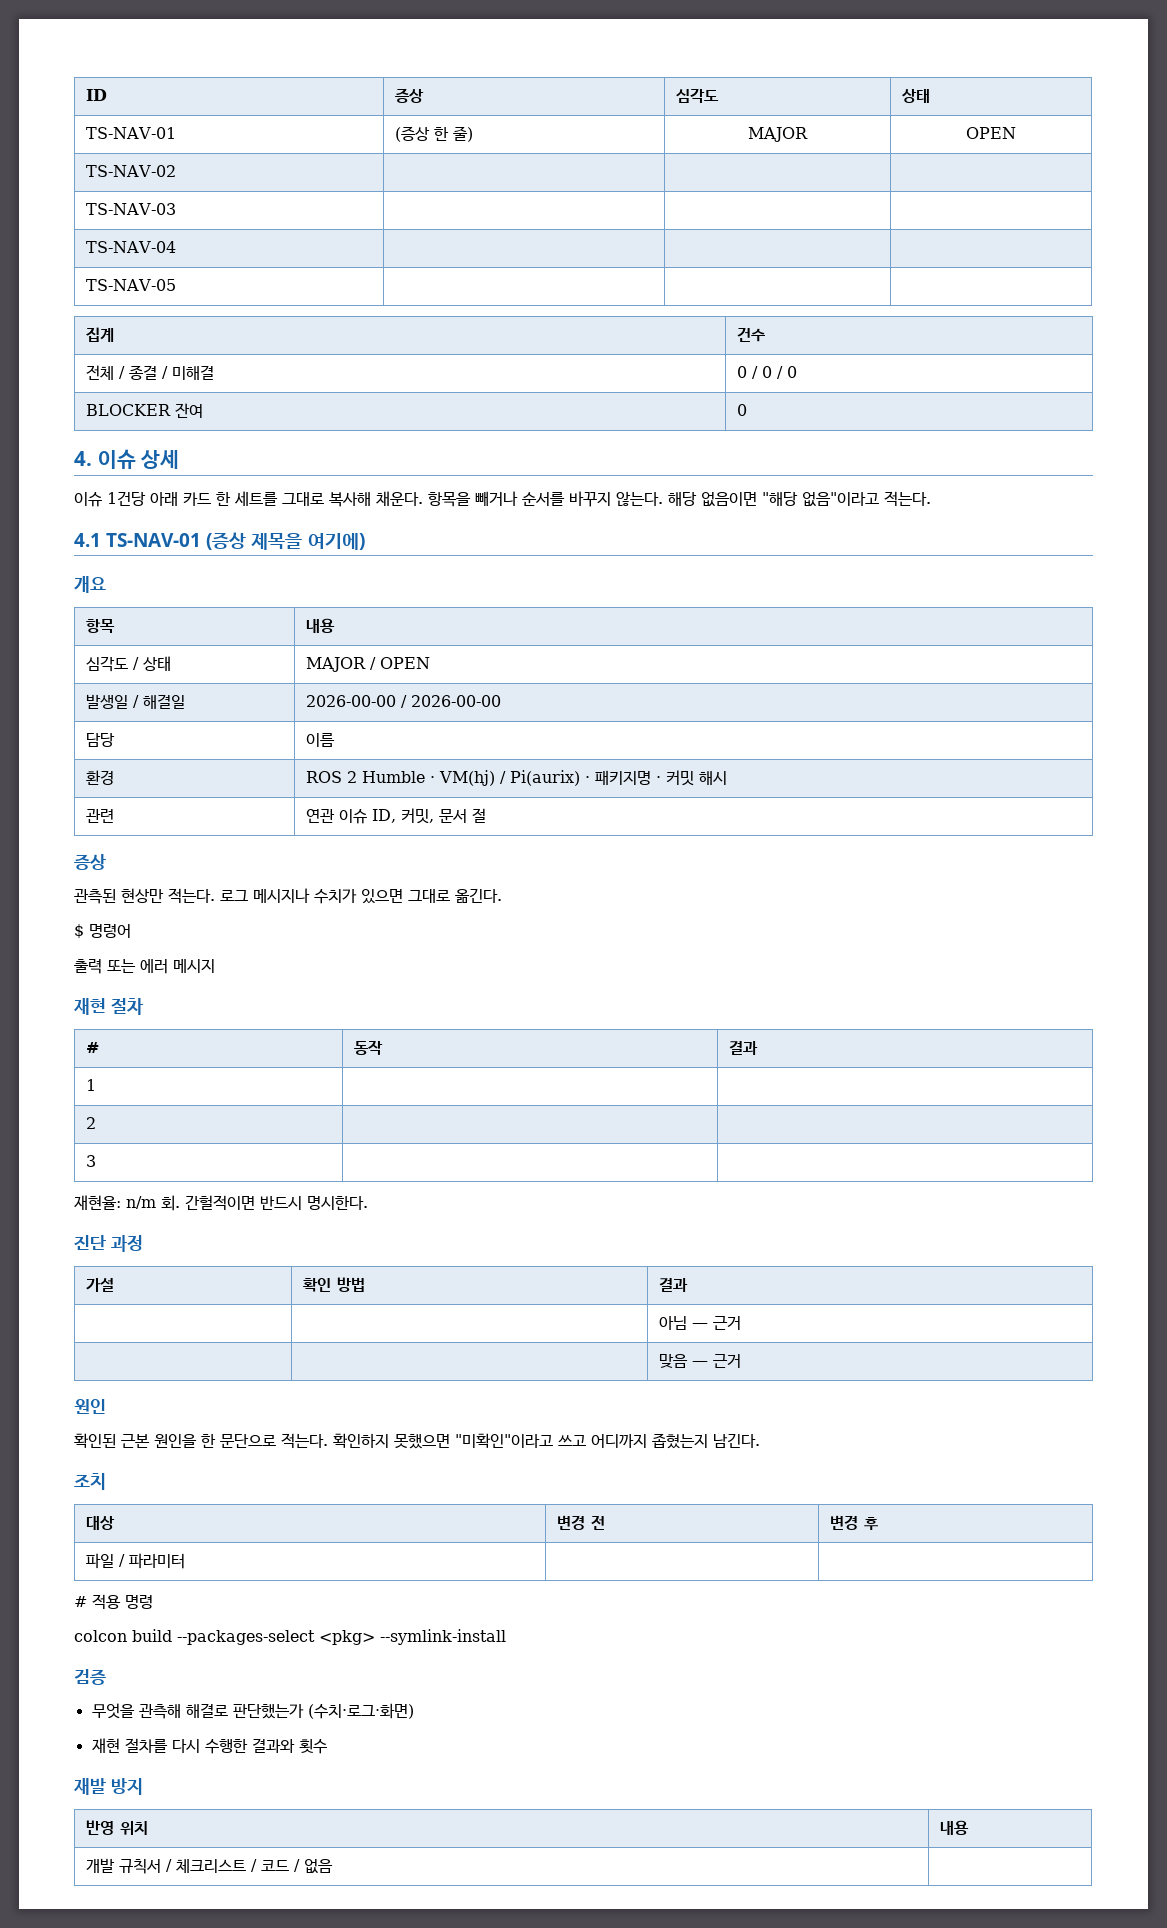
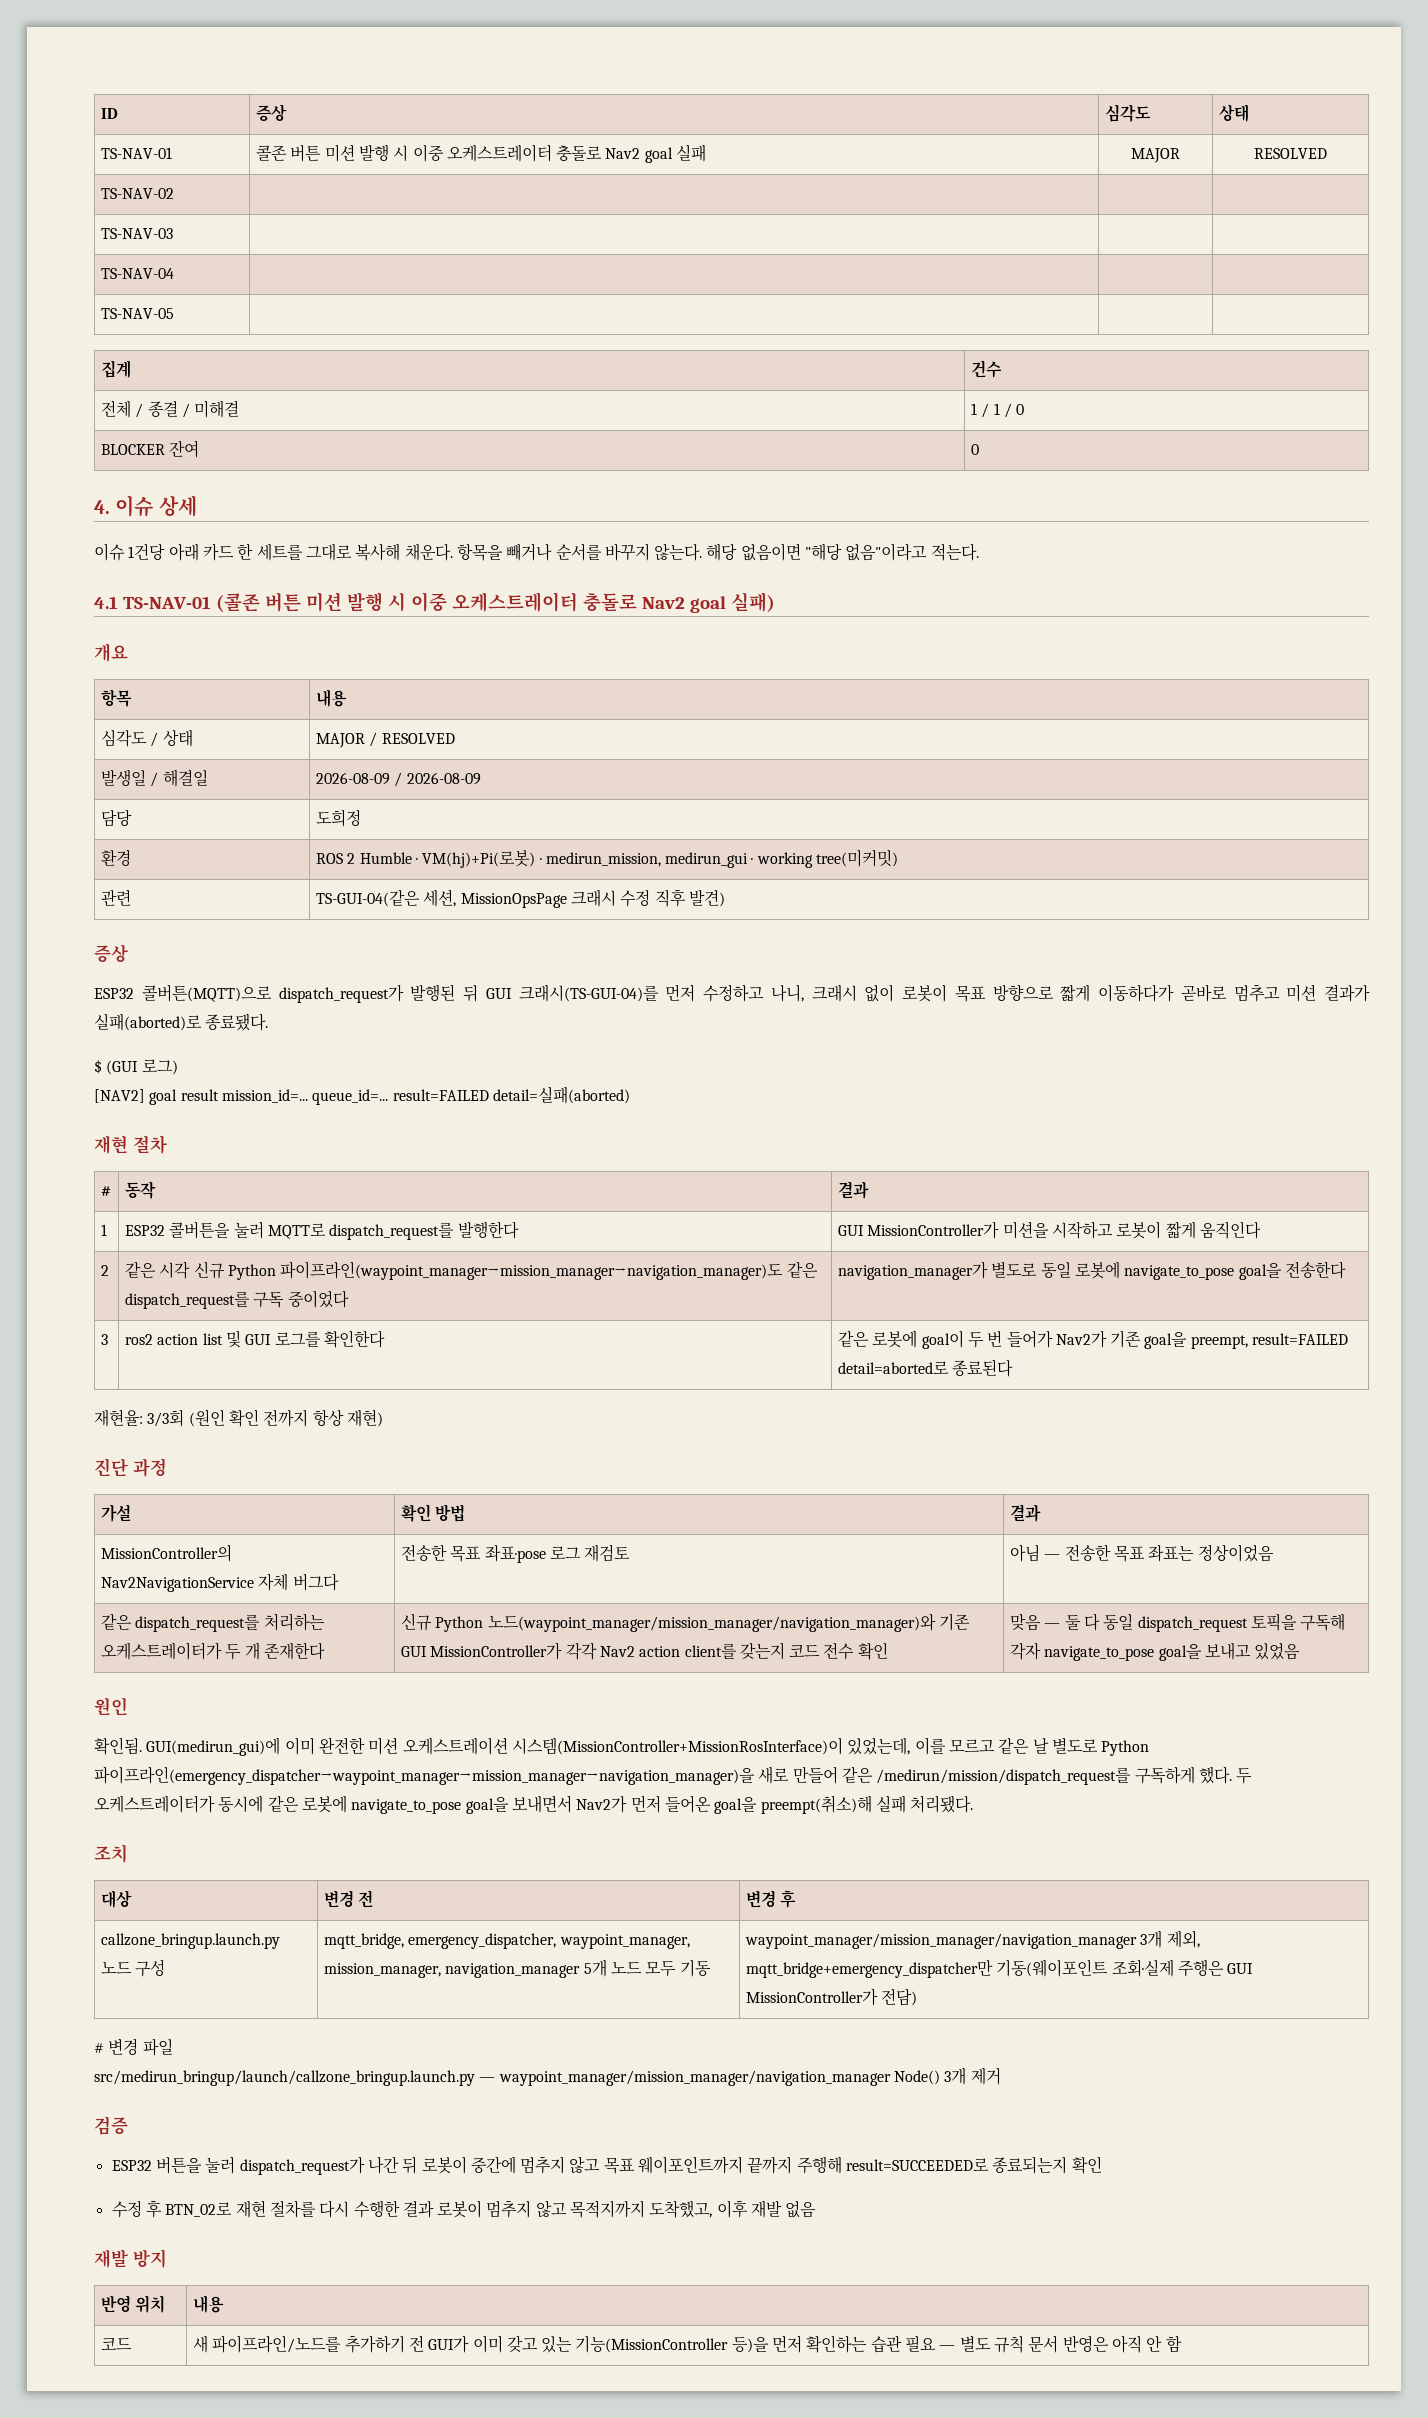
[394,126,473,142] (증상 한 줄) -> [255,144,707,163] 콜존 버튼 미션 발행 시 이중 오케스트레이터 충돌로 Nav2 goal 실패
[966,127,1016,139] OPEN -> [1254,148,1327,159] RESOLVED
[736,366,772,379] 0 / 0 -> [970,403,1000,418] 1 / 1
[206,532,365,550] (증상 제목을 여기에) -> [215,592,775,613] (콜존 버튼 미션 발행 시 이중 오케스트레이터 충돌로 Nav2 goal 실패)
[379,657,430,669] OPEN -> [381,733,455,744] RESOLVED
[305,695,501,708] 2026-00-00 / 2026-00-00 -> [315,772,481,787] 2026-08-09 / 2026-08-09
[305,733,335,747] 이름 -> [315,809,361,827] 도희정
[438,770,727,786] [85,809,114,823] [305,808,486,824] [74,854,106,870] [74,888,502,904] [74,924,131,939] [74,959,215,974] VM(hj) / Pi(aurix) · 패키지명 · 커밋 해시 // 관련 | 연관 이슈 ID, 커밋, 문서 절 // 증상 // 관측된 현상만 적는다. 로그 메시지나 수치가 있으면 그대로 옮긴다. // $ 명령어 // 출력 또는 에러 메시지 -> [422,849,899,868] [100,889,131,906] [315,889,725,908] [94,944,128,962] [94,984,1370,1003] [94,1013,269,1031] [94,1059,178,1075] [94,1086,630,1105] VM(hj)+Pi(로봇) · medirun_mission, medirun_gui · working tree(미커밋) // 관련 | TS-GUI-04(같은 세션, MissionOpsPage 크래시 수정 직후 발견) // 증상 // ESP32 콜버튼(MQTT)으로 dispatch_request가 발행된 뒤 GUI 크래시(TS-GUI-04)를 먼저 수정하고 나니, 크래시 없이 로봇이 목표 방향으로 짧게 이동하다가 곧바로 멈추고 미션 결과가 실패(aborted)로 종료됐다. // $ (GUI 로그) // [NAV2] goal result mission_id=... queue_id=... result=FAILED detail=실패(aborted)
[85,1117,96,1129] [85,1155,96,1167] [74,1195,368,1211] | // 2 | | // 3 | | // 재현율: n/m 회. 간헐적이면 반드시 명시한다. -> [124,1221,519,1240] [837,1221,1261,1239] [100,1265,109,1276] [124,1261,818,1280] [124,1290,349,1309] [837,1261,1346,1280] [100,1334,108,1345] [124,1330,385,1348] [837,1330,1349,1349] [837,1359,1014,1377] [94,1409,383,1427] ESP32 콜버튼을 눌러 MQTT로 dispatch_request를 발행한다 | GUI MissionController가 미션을 시작하고 로봇이 짧게 움직인다 // 2 | 같은 시각 신규 Python 파이프라인(waypoint_manager→mission_manager→navigation_manager)도 같은 dispatch_request를 구독 중이었다 | navigation_manager가 별도로 동일 로봇에 navigate_to_pose goal을 전송한다 // 3 | ros2 action list 및 GUI 로그를 확인한다 | 같은 로봇에 goal이 두 번 들어가 Nav2가 기존 goal을 preempt, result=FAILED detail=aborted로 종료된다 // 재현율: 3/3회 (원인 확인 전까지 항상 재현)
[658,1316,741,1330] [658,1354,741,1368] [74,1399,106,1414] [74,1433,760,1449] | | 아님 — 근거 // | | 맞음 — 근거 // 원인 // 확인된 근본 원인을 한 문단으로 적는다. 확인하지 못했으면 "미확인"이라고 쓰고 어디까지 좁혔는지 남긴다. -> [100,1544,232,1562] [100,1573,339,1592] [400,1544,631,1563] [1009,1544,1274,1562] [100,1613,325,1632] [100,1642,325,1660] [400,1613,970,1632] [400,1642,888,1660] [1009,1613,1346,1632] [1009,1642,1301,1661] [94,1697,128,1716] [94,1737,1150,1756] [94,1766,1253,1785] [94,1795,974,1814] MissionController의 Nav2NavigationService 자체 버그다 | 전송한 목표 좌표·pose 로그 재검토 | 아님 — 전송한 목표 좌표는 정상이었음 // 같은 dispatch_request를 처리하는 오케스트레이터가 두 개 존재한다 | 신규 Python 노드(waypoint_manager/mission_manager/navigation_manager)와 기존 GUI MissionController가 각각 Nav2 action client를 갖는지 코드 전수 확인 | 맞음 — 둘 다 동일 dispatch_request 토픽을 구독해 각자 navigate_to_pose goal을 보내고 있었음 // 원인 // 확인됨. GUI(medirun_gui)에 이미 완전한 미션 오케스트레이션 시스템(MissionController+MissionRosInterface)이 있었는데, 이를 모르고 같은 날 별도로 Python 파이프라인(emergency_dispatcher→waypoint_manager→mission_manager→navigation_manager)을 새로 만들어 같은 /medirun/mission/dispatch_request를 구독하게 했다. 두 오케스트레이터가 동시에 같은 로봇에 navigate_to_pose goal을 보내면서 Nav2가 먼저 들어온 goal을 preempt(취소)해 실패 처리됐다.
[85,1553,185,1569] [74,1594,153,1610] [74,1629,506,1645] [74,1669,106,1685] [91,1703,414,1719] [91,1738,327,1754] 파일 / 파라미터 | | // # 적용 명령 // colcon build --packages-select <pkg> --symlink-install // 검증 // 무엇을 관측해 해결로 판단했는가 (수치·로그·화면) // 재현 절차를 다시 수행한 결과와 횟수 -> [100,1933,280,1949] [100,1959,166,1977] [323,1933,690,1949] [323,1959,711,1978] [744,1930,1200,1949] [745,1959,1254,1978] [745,1988,918,2006] [94,2038,173,2056] [94,2067,1001,2086] [94,2116,128,2135] [111,2156,1102,2175] [111,2200,817,2218] callzone_bringup.launch.py 노드 구성 | mqtt_bridge, emergency_dispatcher, waypoint_manager, mission_manager, navigation_manager 5개 노드 모두 기동 | waypoint_manager/mission_manager/navigation_manager 3개 제외, mqtt_bridge+emergency_dispatcher만 기동(웨이포인트 조회·실제 주행은 GUI MissionController가 전담) // # 변경 파일 // src/medirun_bringup/launch/callzone_bringup.launch.py — waypoint_manager/mission_manager/navigation_manager Node() 3개 제거 // 검증 // ESP32 버튼을 눌러 dispatch_request가 나간 뒤 로봇이 중간에 멈추지 않고 목표 웨이포인트까지 끝까지 주행해 result=SUCCEEDED로 종료되는지 확인 // 수정 후 BTN_02로 재현 절차를 다시 수행한 결과 로봇이 멈추지 않고 목적지까지 도착했고, 이후 재발 없음
[85,1858,333,1874] 개발 규칙서 / 체크리스트 / 코드 / 없음 | -> [100,2337,132,2351] [192,2335,1182,2353] 코드 | 새 파이프라인/노드를 추가하기 전 GUI가 이미 갖고 있는 기능(MissionController 등)을 먼저 확인하는 습관 필요 — 별도 규칙 문서 반영은 아직 안 함

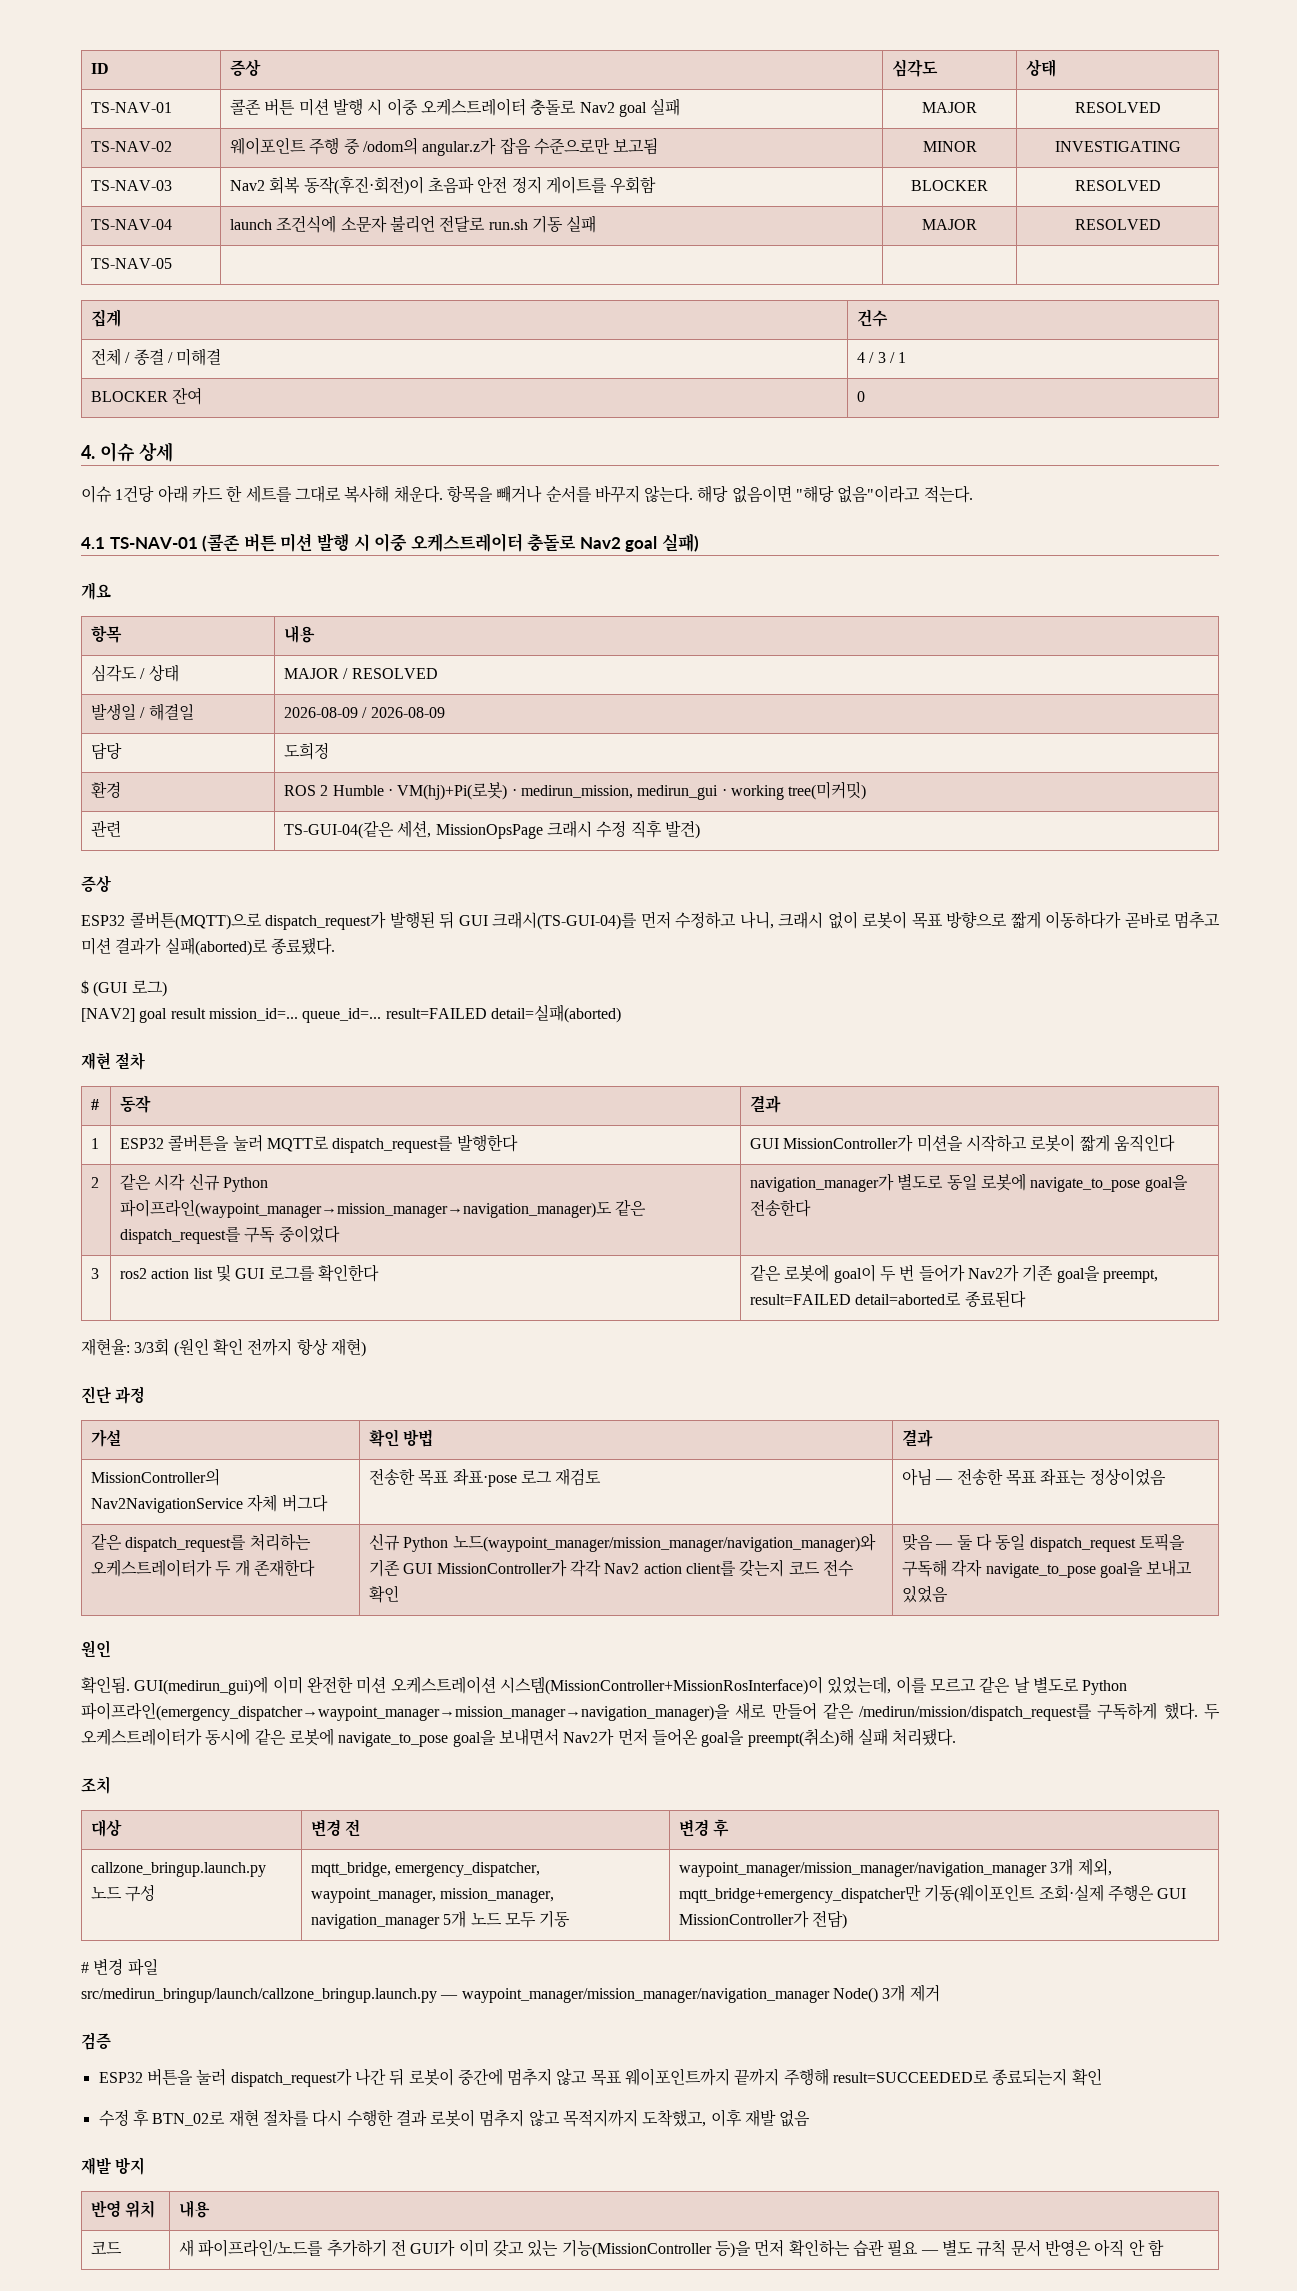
[100,228,173,239] [100,268,174,279] | | // TS-NAV-03 | | | // TS-NAV-04 | | | -> [230,137,659,156] [922,141,977,152] [1054,141,1181,152] [91,180,173,191] [230,176,657,195] [911,180,988,191] [1074,180,1161,191] [91,219,173,230] [230,215,597,233] [922,219,977,230] [1074,219,1161,230] 웨이포인트 주행 중 /odom의 angular.z가 잡음 수준으로만 보고됨 | MINOR | INVESTIGATING // TS-NAV-03 | Nav2 회복 동작(후진·회전)이 초음파 안전 정지 게이트를 우회함 | BLOCKER | RESOLVED // TS-NAV-04 | launch 조건식에 소문자 불리언 전달로 run.sh 기동 실패 | MAJOR | RESOLVED
[970,403,977,415] 1 -> [857,352,886,363] 4 / 3
[1003,403,1025,418] / 0 -> (907, 357) none

